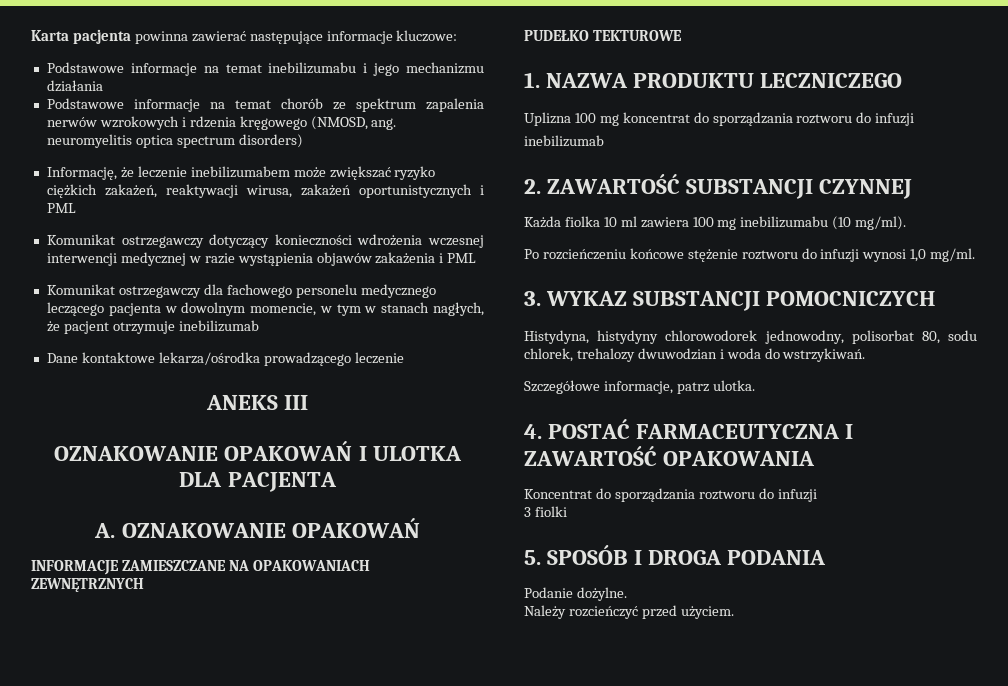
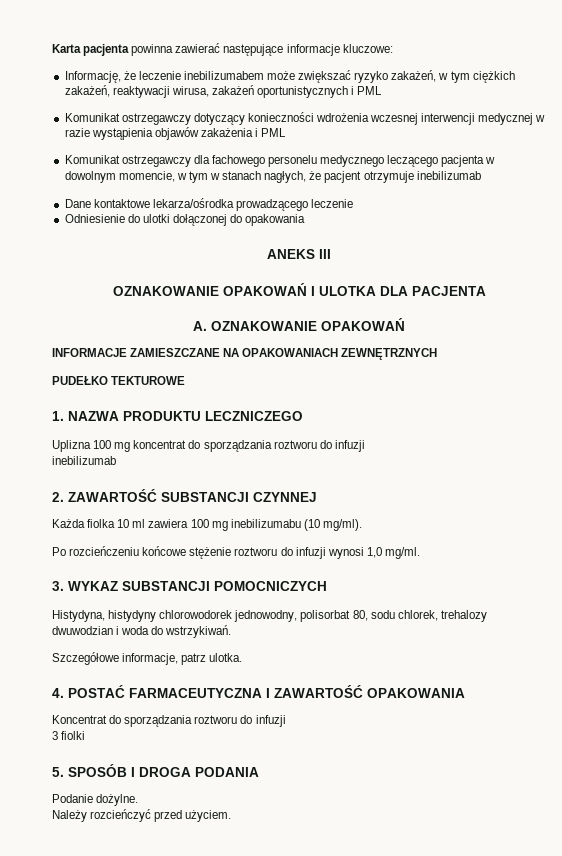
[46,62,484,76] [46,80,103,92] [46,98,485,112] [46,116,397,130] [46,134,303,148] // Podstawowe informacje na temat inebilizumabu i jego mechanizmu działania // Podstawowe informacje na temat chorób ze spektrum zapalenia nerwów wzrokowych i rdzenia kręgowego (NMOSD, ang. neuromyelitis optica spectrum disorders) -> (393, 48) none
(436, 173) none -> [391,70,470,83] zakażeń, w tym
(404, 358) none -> [64,214,306,226] // Odniesienie do ulotki dołączonej do opakowania

